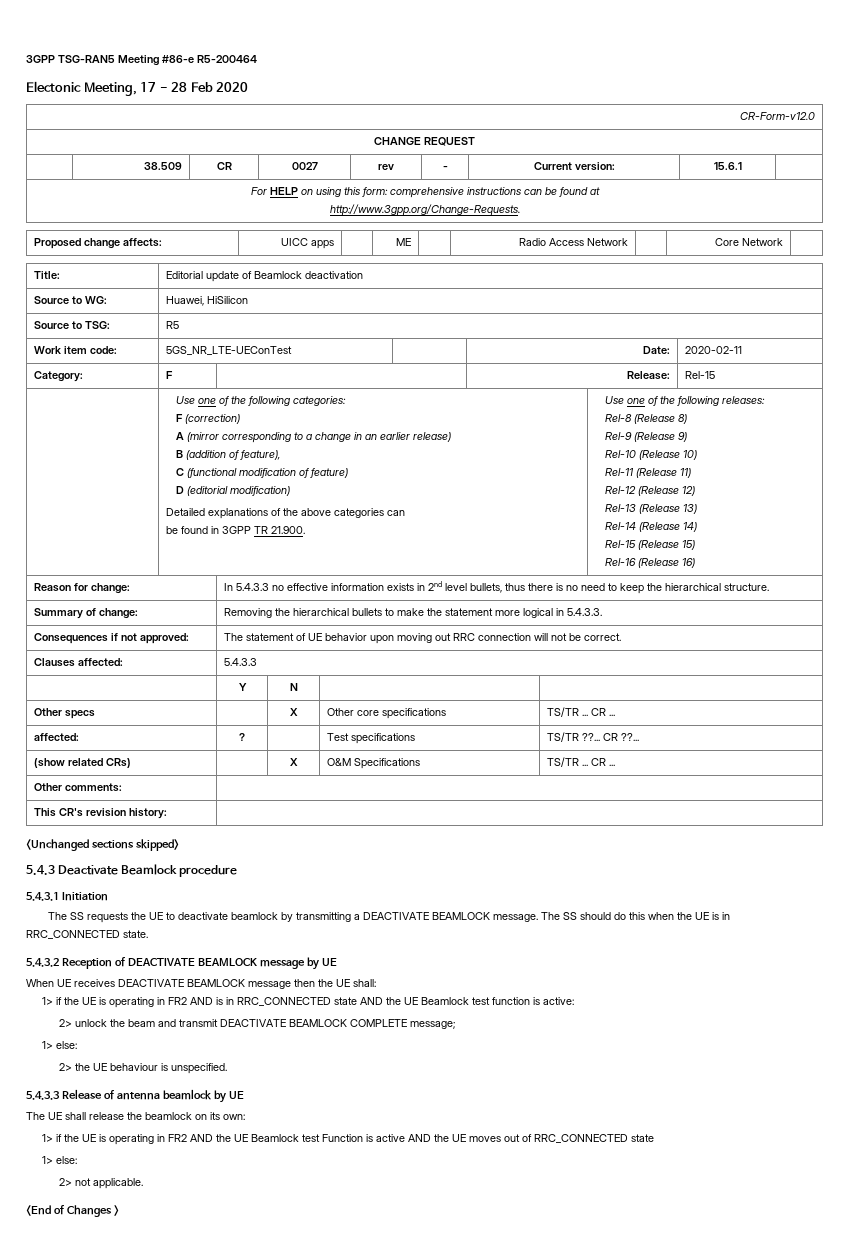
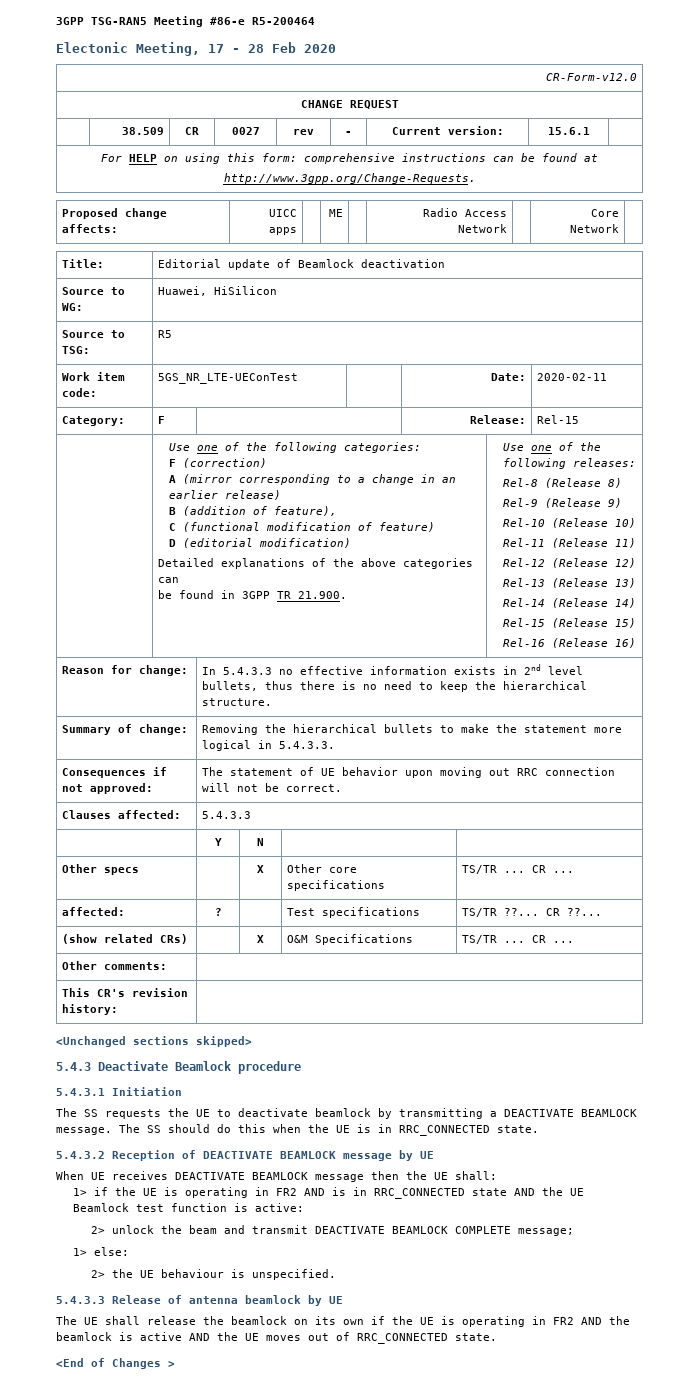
[223,1114,245,1120] [42,1134,54,1142] own: // 1> -> [343,1319,364,1325] own
[234,1134,364,1142] UE Beamlock test Function -> [56,1332,112,1341] beamlock
[631,1134,655,1142] [42,1156,78,1164] [58,1178,143,1189] state // 1> else: // 2> not applicable. -> [455,1333,497,1341] state.

